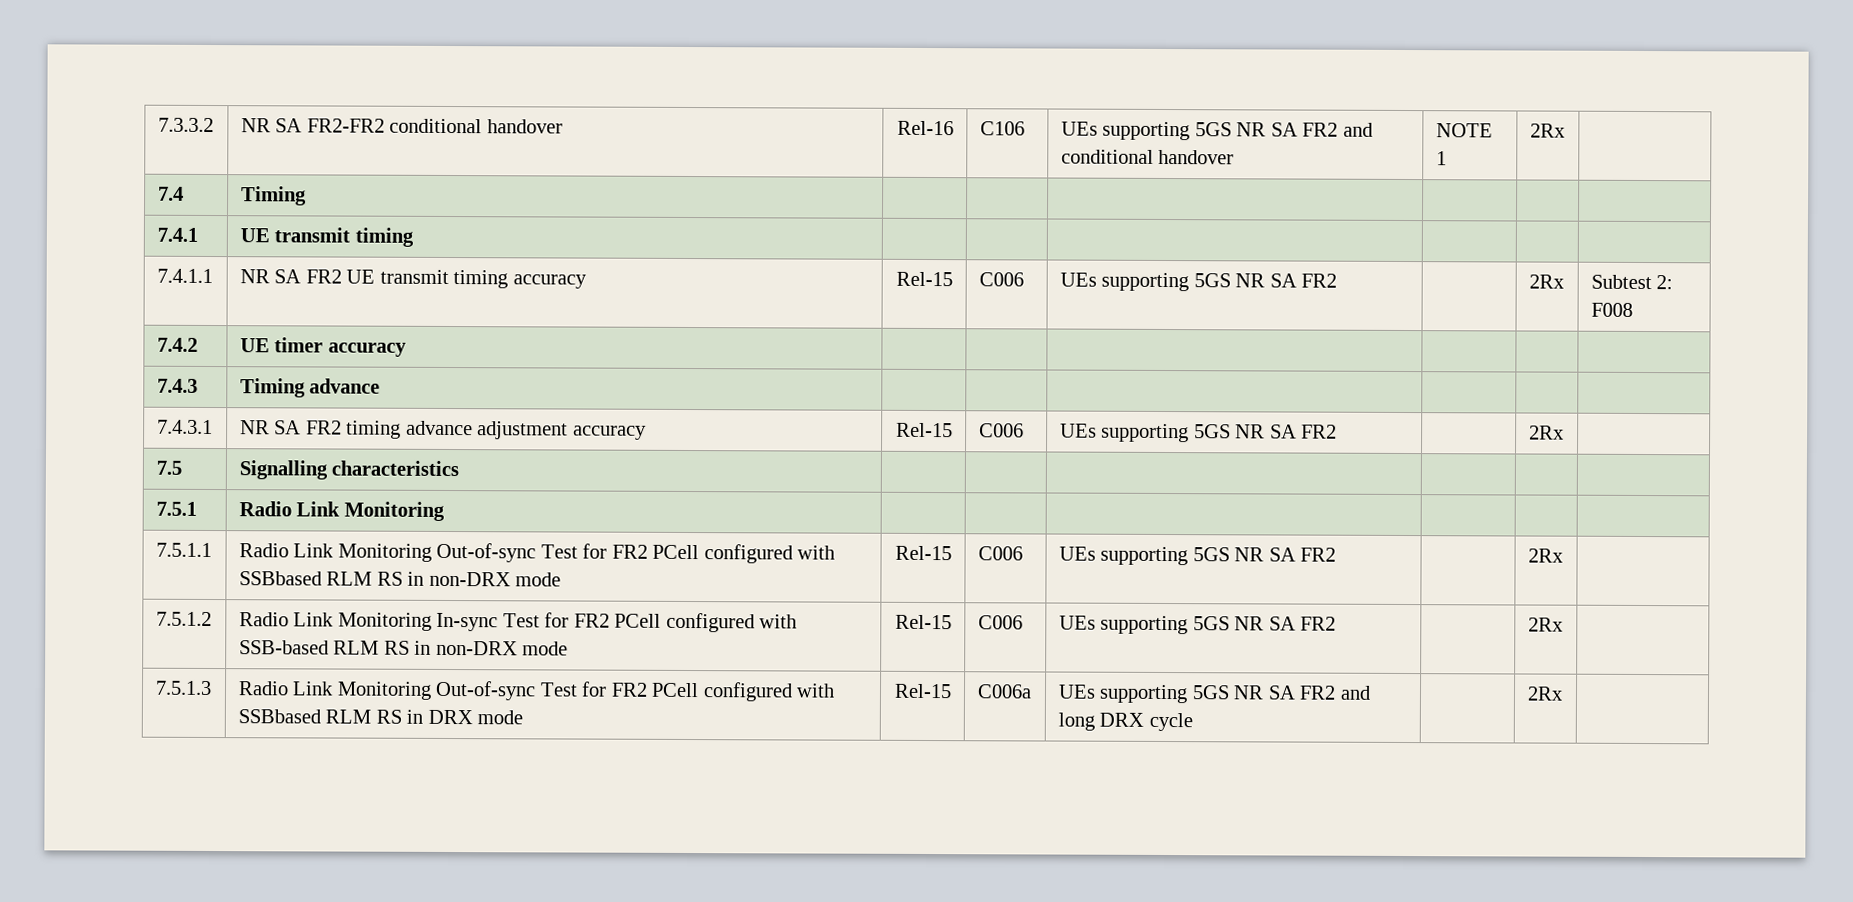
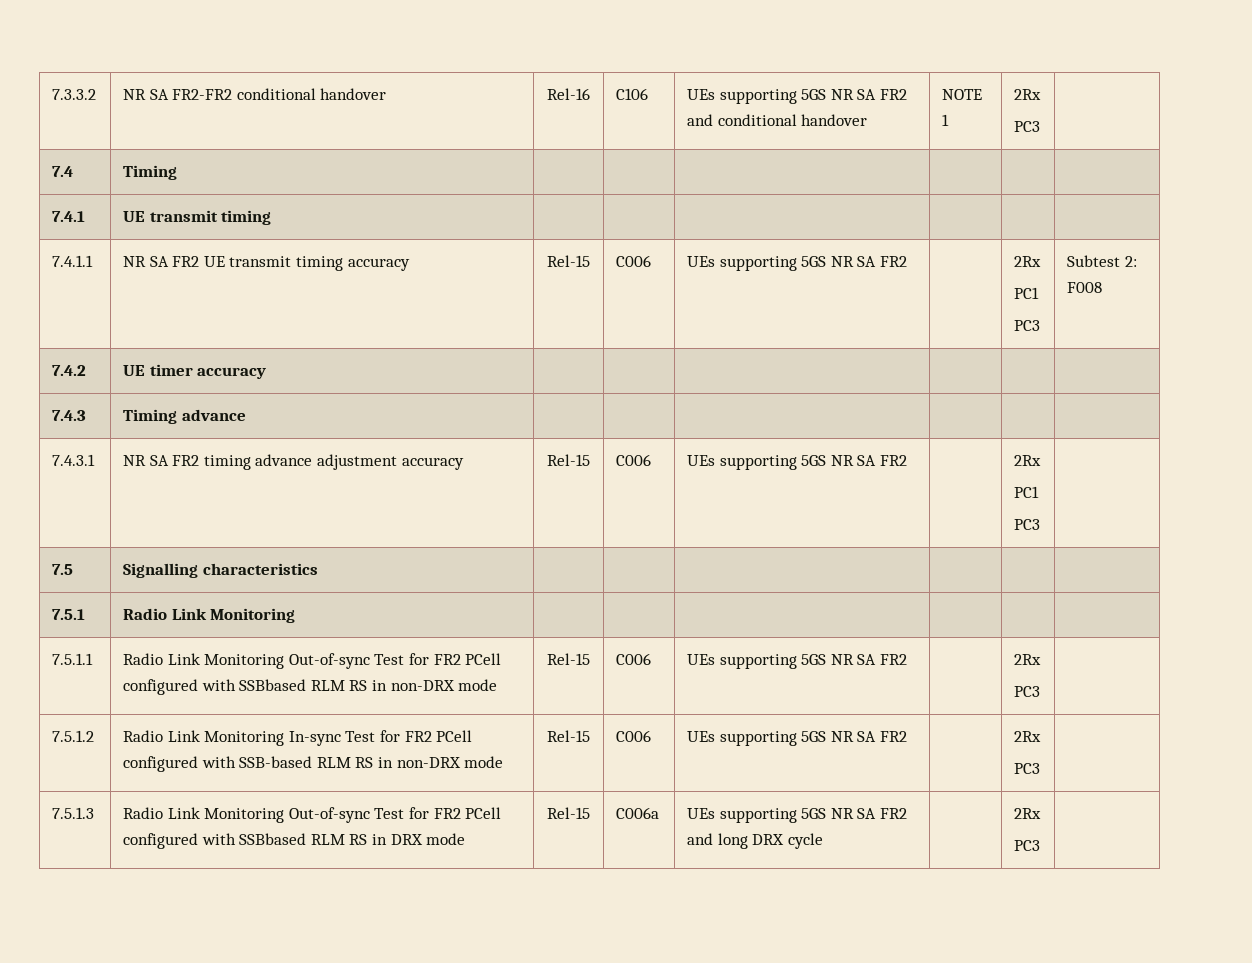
(1565, 130) none -> [1014,121,1041,132] // PC3
(1564, 281) none -> [1014,287,1040,299] [1014,320,1041,331] // PC1 // PC3
(1564, 432) none -> [1014,486,1040,498] [1014,519,1041,530] // PC1 // PC3
(1563, 555) none -> [1014,686,1041,697] // PC3
(1563, 624) none -> [1014,763,1041,774] // PC3
(1563, 693) none -> [1014,840,1041,851] // PC3

